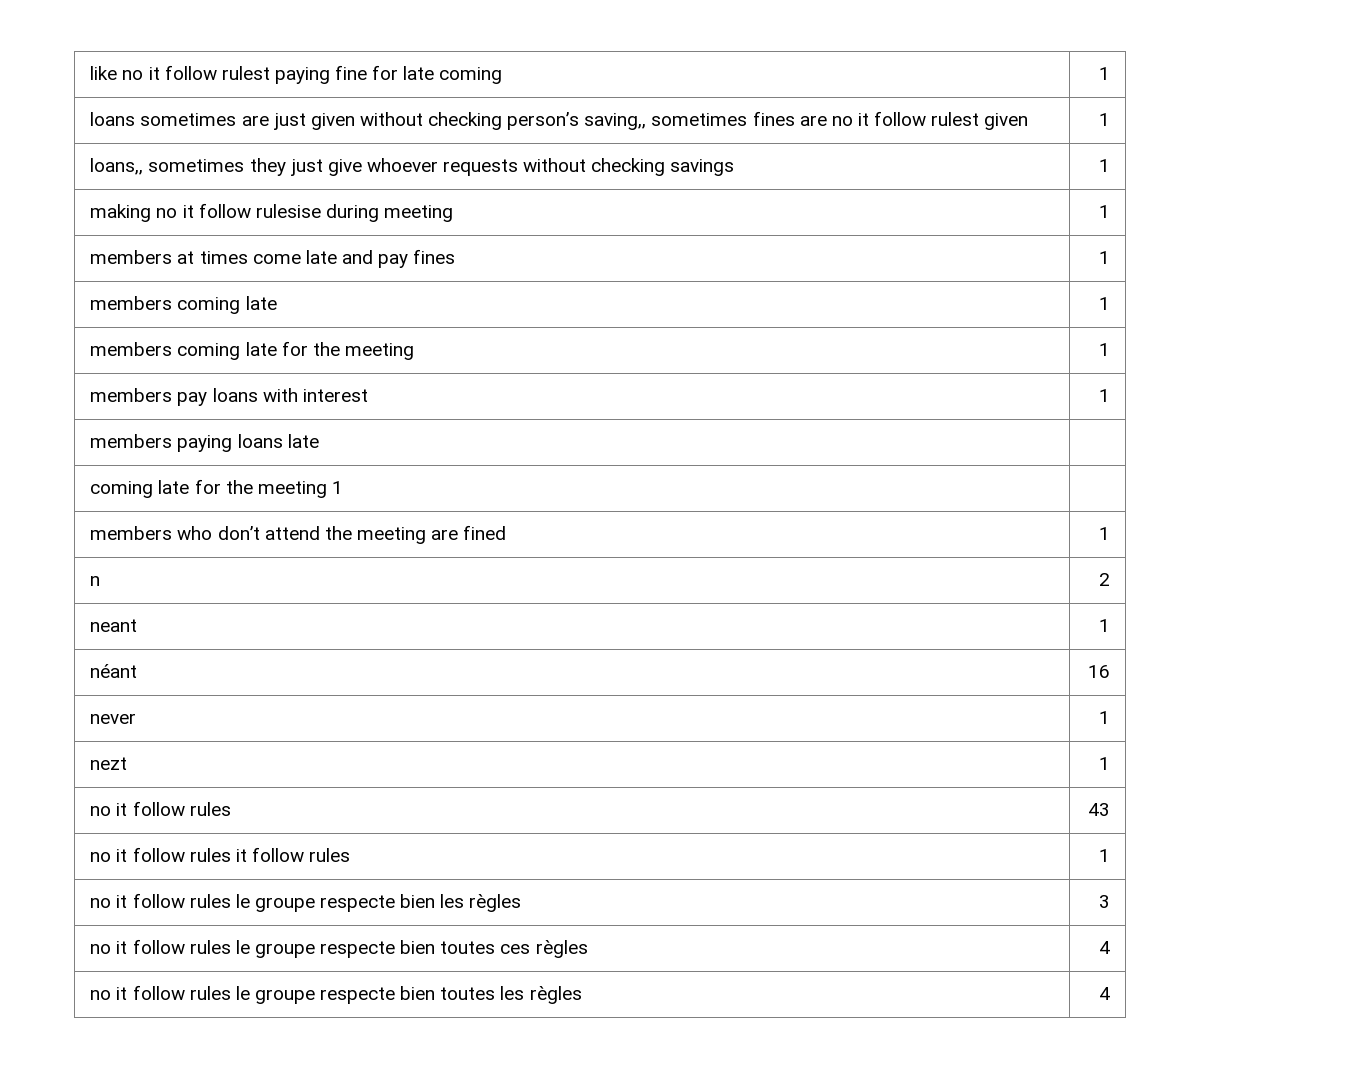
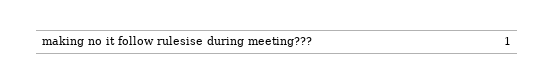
[90,65,503,84] [1098,67,1110,80] [90,111,1029,130] [1098,113,1110,126] [90,158,735,176] [1098,159,1110,172] like no it follow rulest paying fine for late coming | 1 // loans sometimes are just given without checking person’s saving,, sometimes fines are no it follow rulest given | 1 // loans,, sometimes they just give whoever requests without checking savings | 1 // -> (42, 41) none
[384,205,454,222] [1098,205,1110,218] [90,249,456,268] [1098,251,1110,264] [90,296,277,314] [1098,297,1110,310] [90,341,414,360] [1098,343,1110,356] [90,388,368,406] [1098,389,1110,402] [90,434,319,452] [90,479,343,498] [90,525,507,544] [1098,527,1110,540] [90,576,101,586] [1098,573,1110,586] [90,619,138,632] [1098,619,1110,632] [90,664,138,678] [1087,665,1110,678] [90,714,137,724] [1098,711,1110,724] [90,757,128,770] [1098,757,1110,770] [90,801,231,816] [1087,803,1110,816] [90,847,351,862] [1098,849,1110,862] [90,893,522,912] [1098,895,1110,908] [90,939,588,958] [1098,941,1110,954] [90,985,582,1004] [1098,987,1110,1000] meeting | 1 // members at times come late and pay fines | 1 // members coming late | 1 // members coming late for the meeting | 1 // members pay loans with interest | 1 // members paying loans late | // coming late for the meeting 1 | // members who don’t attend the meeting are fined | 1 // n | 2 // neant | 1 // néant | 16 // never | 1 // nezt | 1 // no it follow rules | 43 // no it follow rules it follow rules | 1 // no it follow rules le groupe respecte bien les règles | 3 // no it follow rules le groupe respecte bien toutes ces règles | 4 // no it follow rules le groupe respecte bien toutes les règles | 4 -> [248,37,313,47] [503,37,511,45] meeting??? | 1

